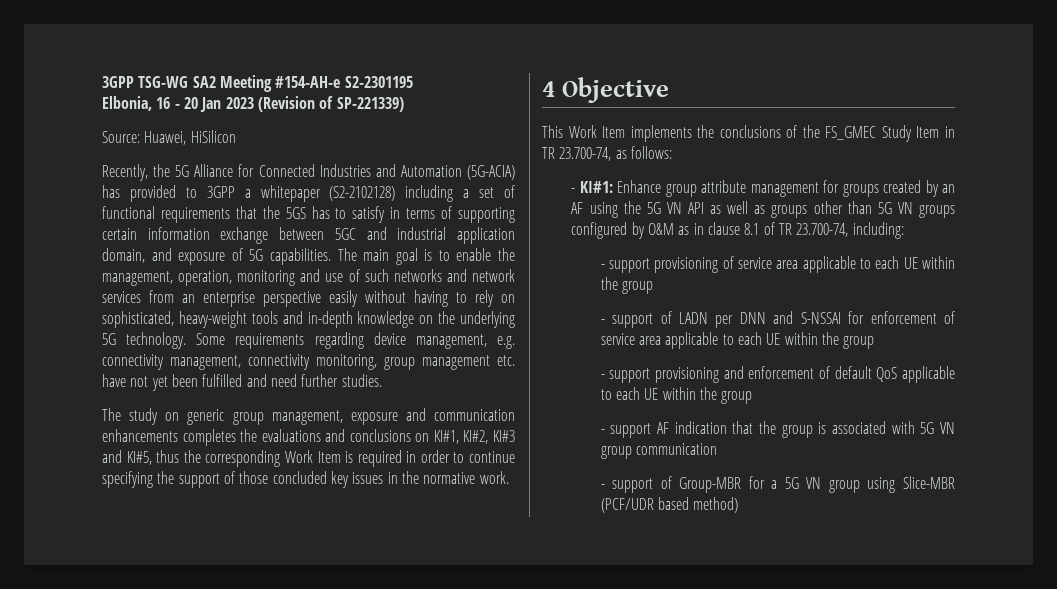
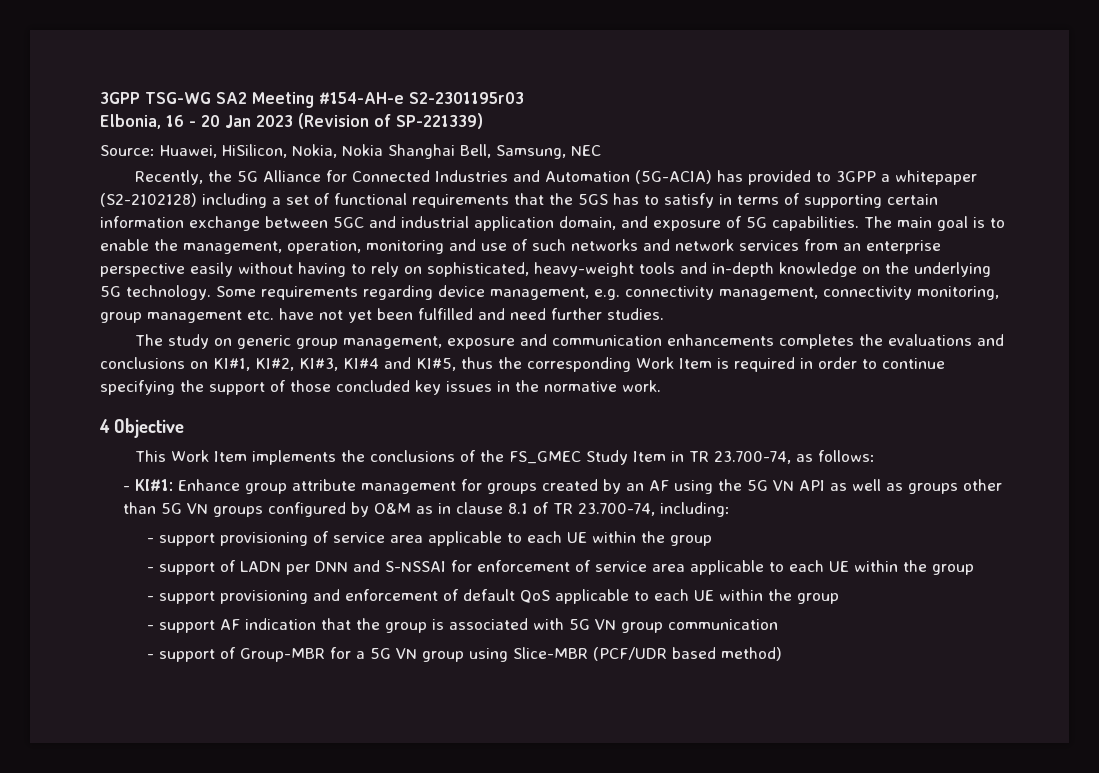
[344,76,413,88] S2-2301195 -> [409,92,524,104] S2-2301195r03
[190,130,236,143] HiSilicon -> [222,144,601,159] HiSilicon, Nokia, Nokia Shanghai Bell, Samsung, NEC
[492,430,515,442] KI#3 -> [299,358,379,371] KI#3, KI#4

